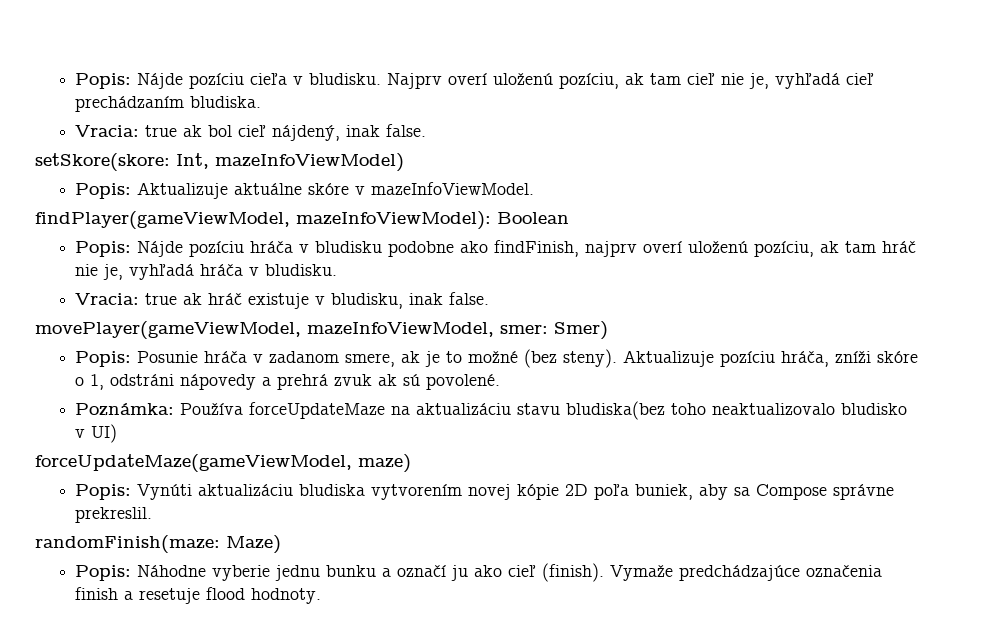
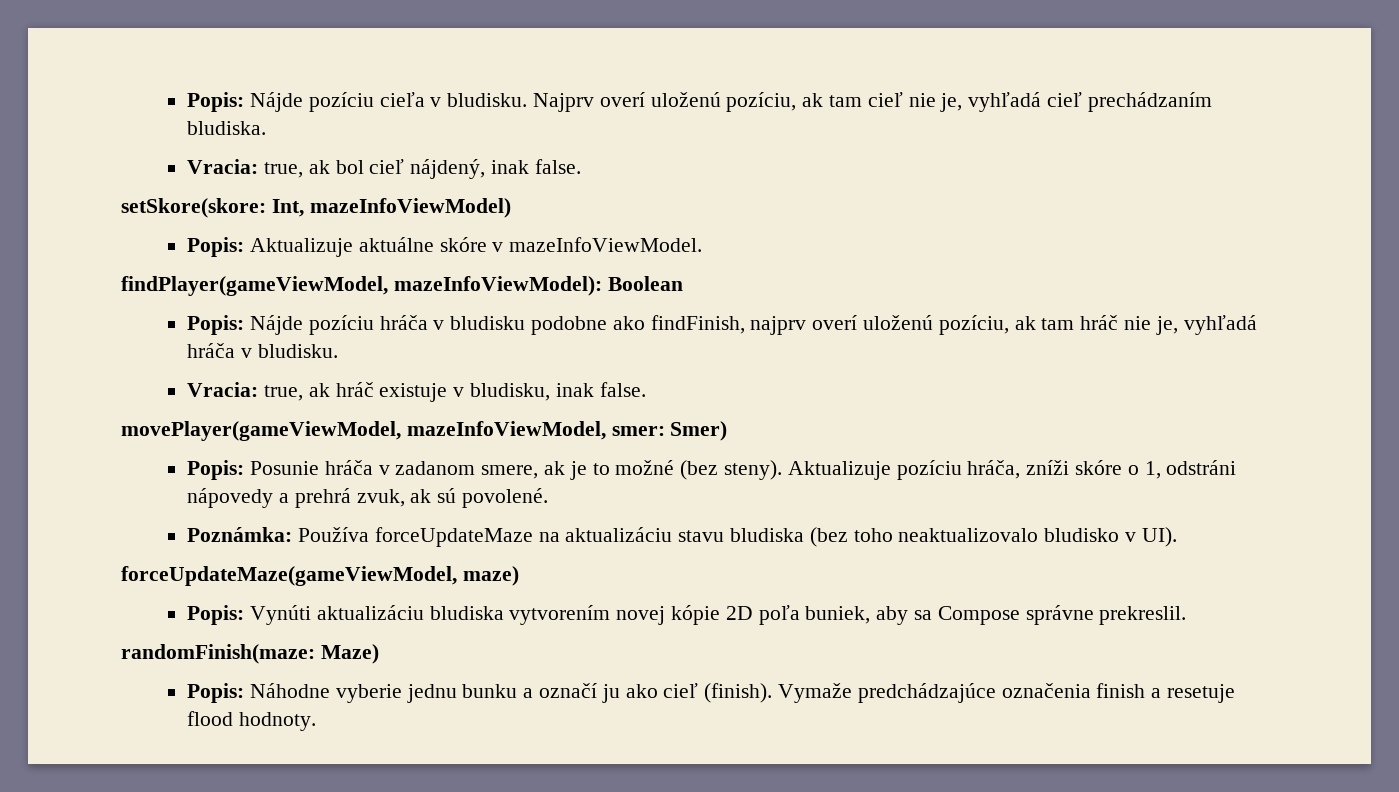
[145,125,178,137] true -> [263,162,303,178] true,
[145,293,178,305] true -> [263,385,303,401] true,
[334,374,373,386] zvuk -> [356,489,405,507] zvuk,
[566,401,666,420] bludiska(bez -> [729,527,848,547] bludiska (bez
[91,424,118,443] UI) -> [1141,527,1177,547] UI).

